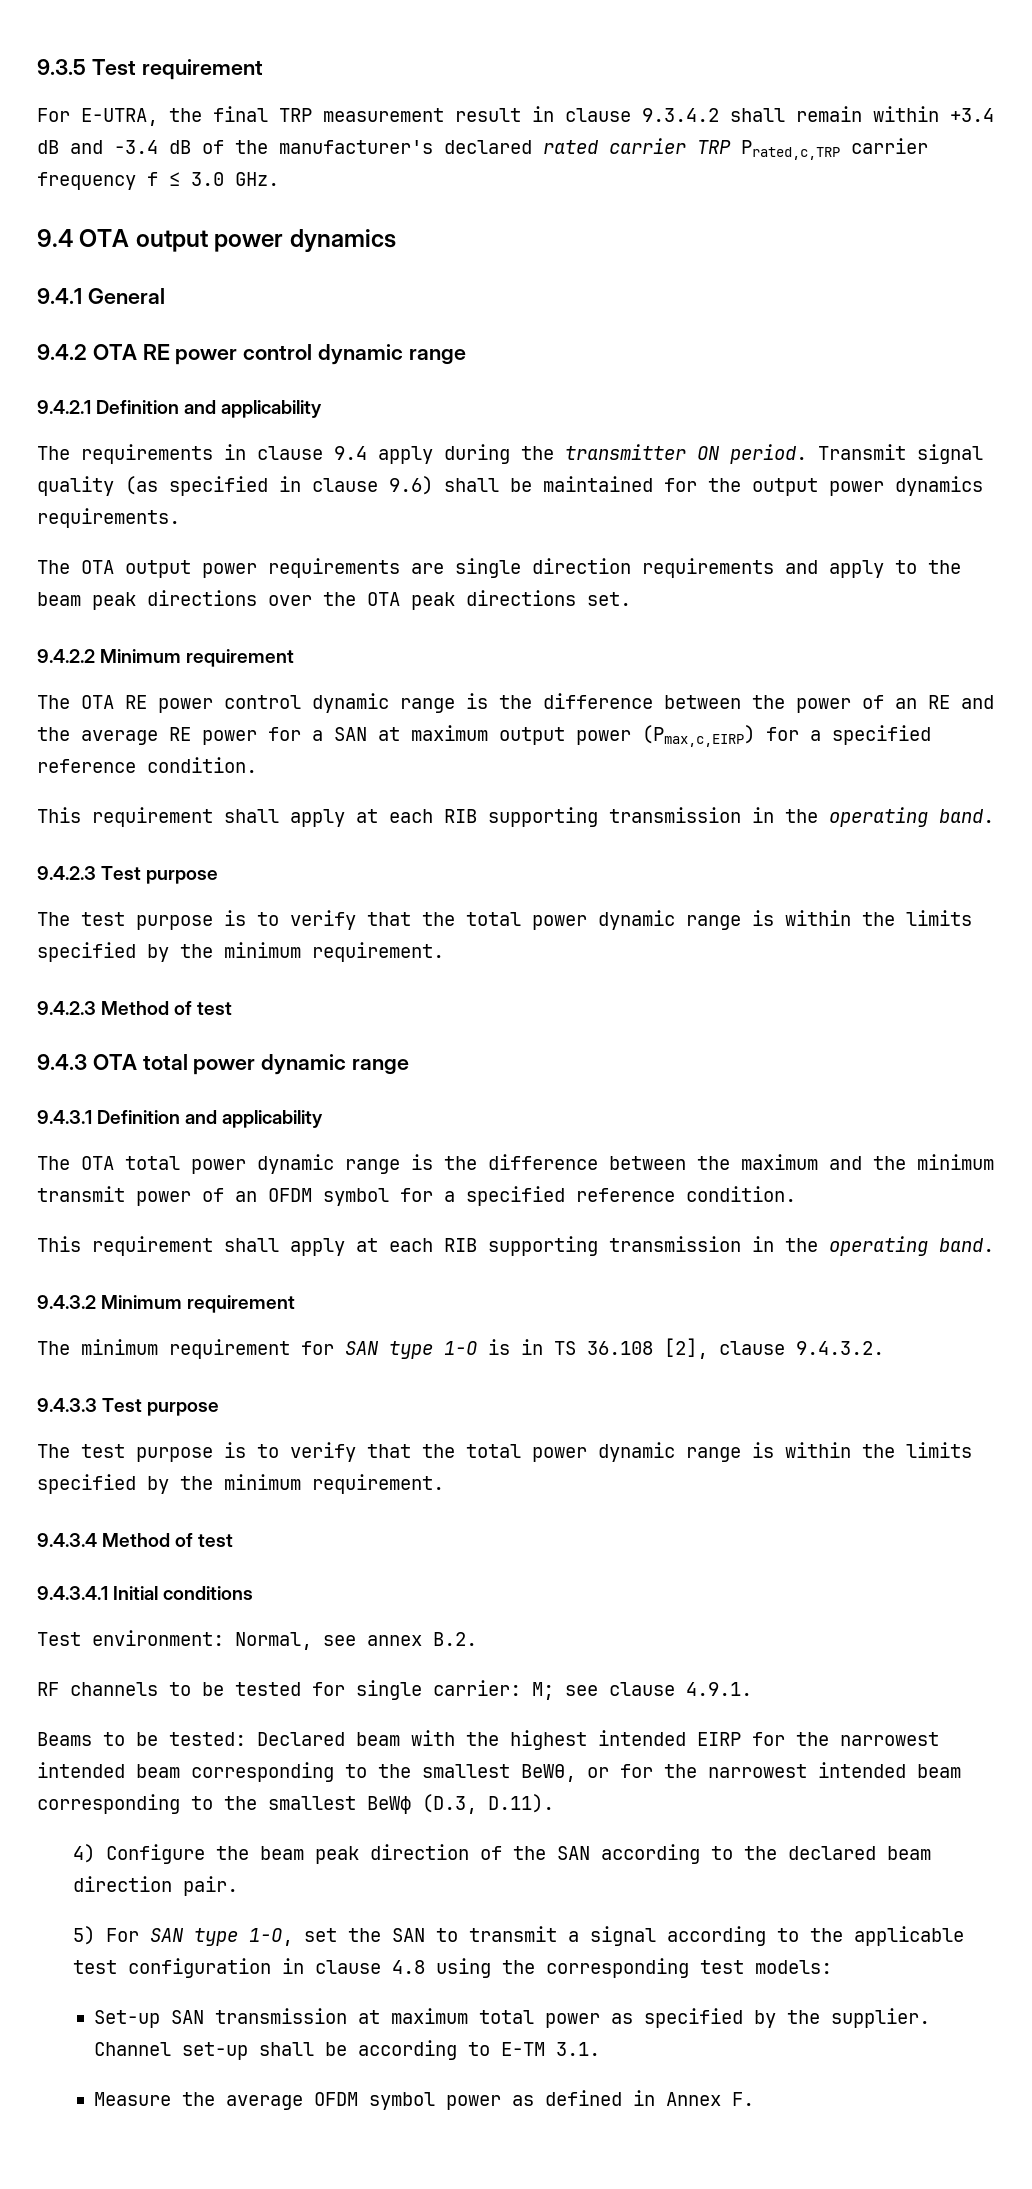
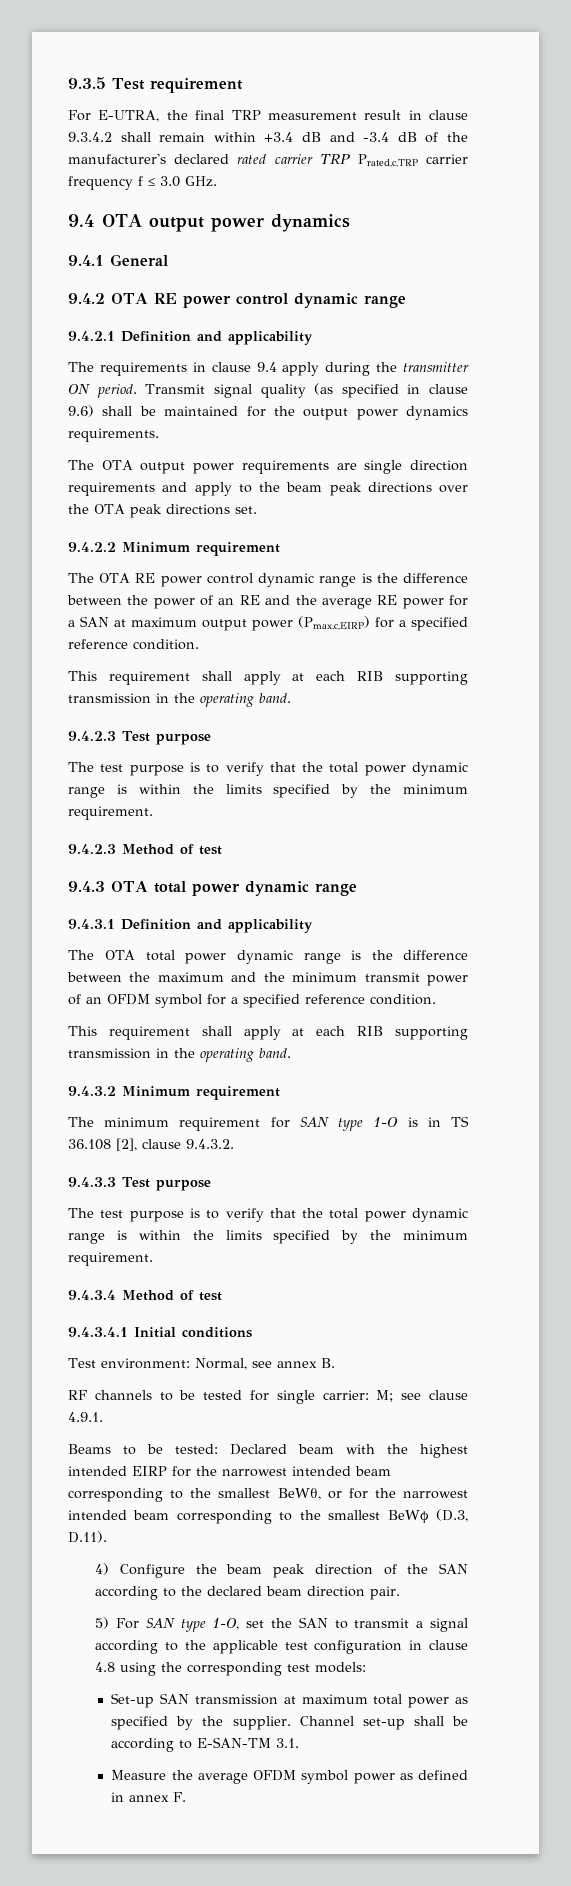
[433,1632,477,1646] B.2. -> [320,1358,335,1368] B.
[501,2042,546,2056] E-TM -> [197,1737,272,1748] E-SAN-TM
[666,2092,722,2106] Annex -> [129,1795,170,1802] annex

